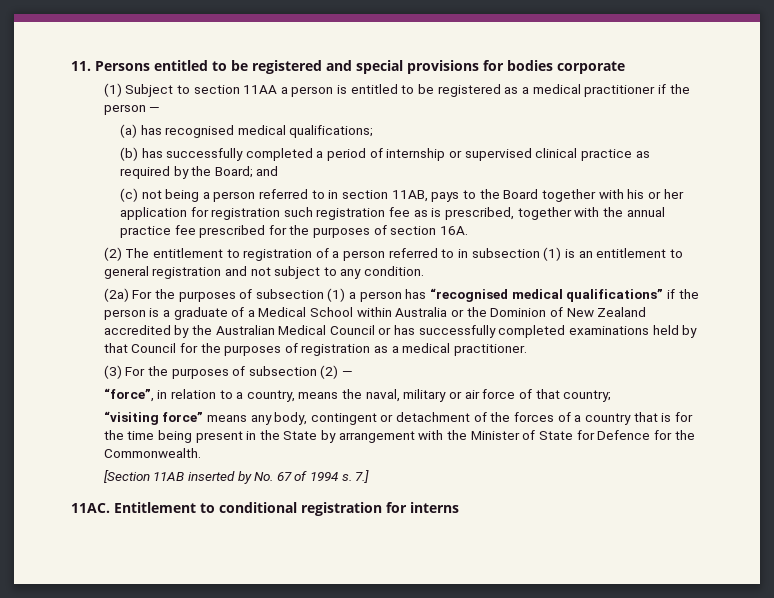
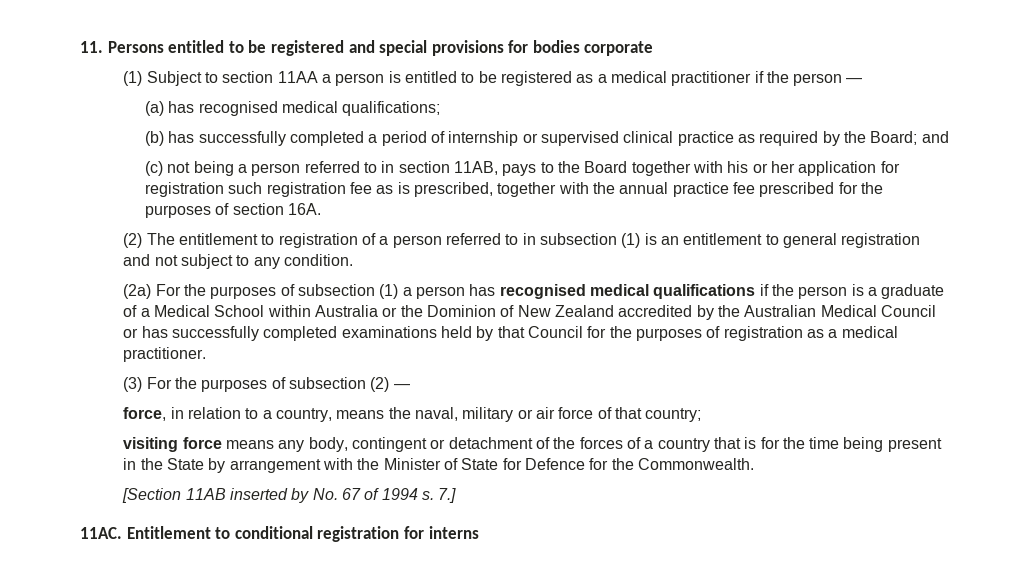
[430,288,664,302] “recognised medical qualifications” -> [499,284,756,299] recognised medical qualifications
[103,388,154,402] “force”, -> [123,407,167,421] force,
[103,411,204,425] “visiting force” -> [123,437,222,452] visiting force

